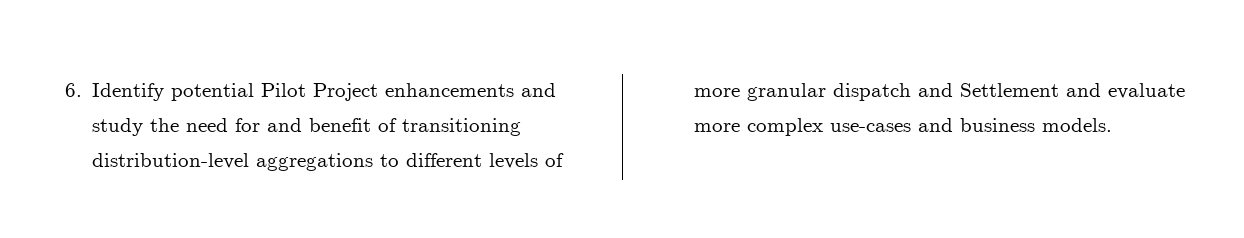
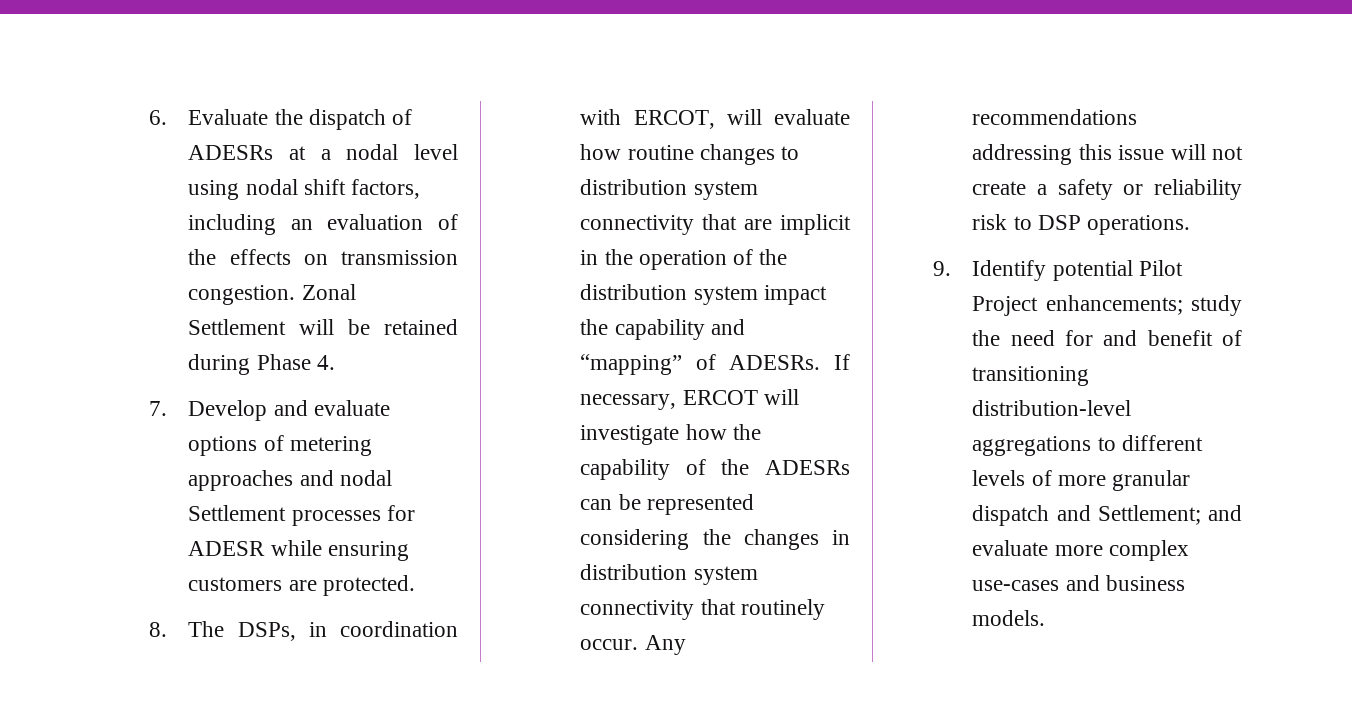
(82, 90) none -> [188,109,413,130] [188,144,458,160] [188,179,421,200] [188,214,458,235] [188,249,458,265] [188,284,356,305] [188,319,458,335] [188,354,335,375] [149,400,390,421] [188,435,372,456] [188,470,392,491] [188,505,415,526] [188,540,409,561] [188,575,415,596] [149,621,458,641] [580,109,850,129] [580,144,800,165] [580,179,758,200] [580,214,851,235] [580,249,788,270] [580,284,827,305] [580,319,745,340] [580,354,850,375] [580,389,799,410] [580,424,761,445] [580,459,850,480] [580,494,754,515] [580,529,850,550] [580,564,758,585] [580,599,825,620] [580,635,686,655] [972,109,1138,125] [972,144,1243,165] [972,179,1242,200] [972,214,1191,235] [933,261,952,276] Evaluate the dispatch of ADESRs at a nodal level using nodal shift factors, including an evaluation of the effects on transmission congestion. Zonal Settlement will be retained during Phase 4. // 7. Develop and evaluate options of metering approaches and nodal Settlement processes for ADESR while ensuring customers are protected. // 8. The DSPs, in coordination with ERCOT, will evaluate how routine changes to distribution system connectivity that are implicit in the operation of the distribution system impact the capability and “mapping” of ADESRs. If necessary, ERCOT will investigate how the capability of the ADESRs can be represented considering the changes in distribution system connectivity that routinely occur. Any recommendations addressing this issue will not create a safety or reliability risk to DSP operations. // 9.
[385,83,557,97] enhancements and -> [1045,295,1183,315] enhancements;
[960,83,1060,97] Settlement -> [1097,505,1201,525] Settlement;

